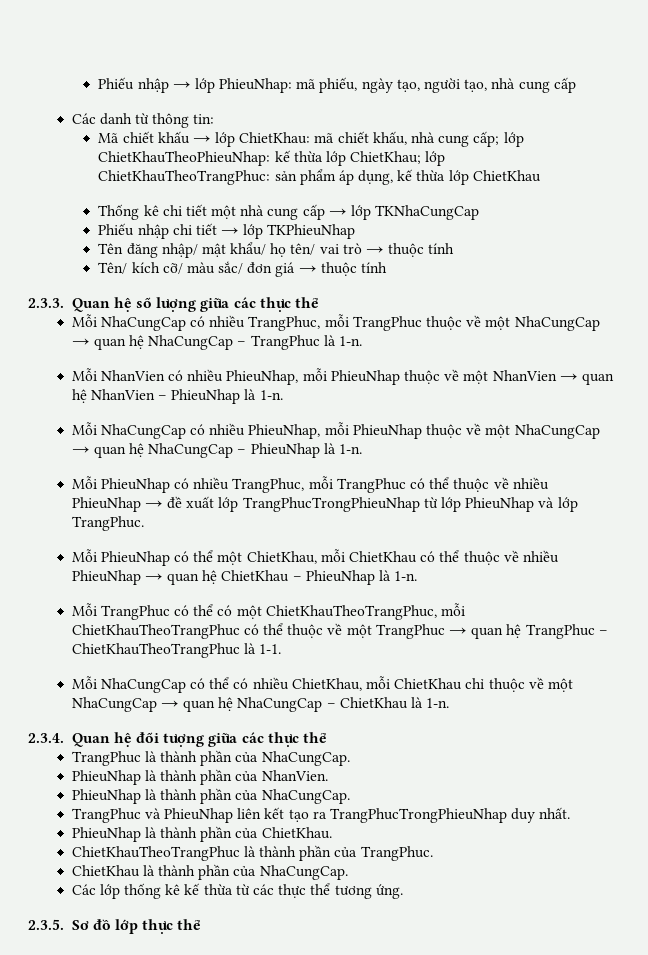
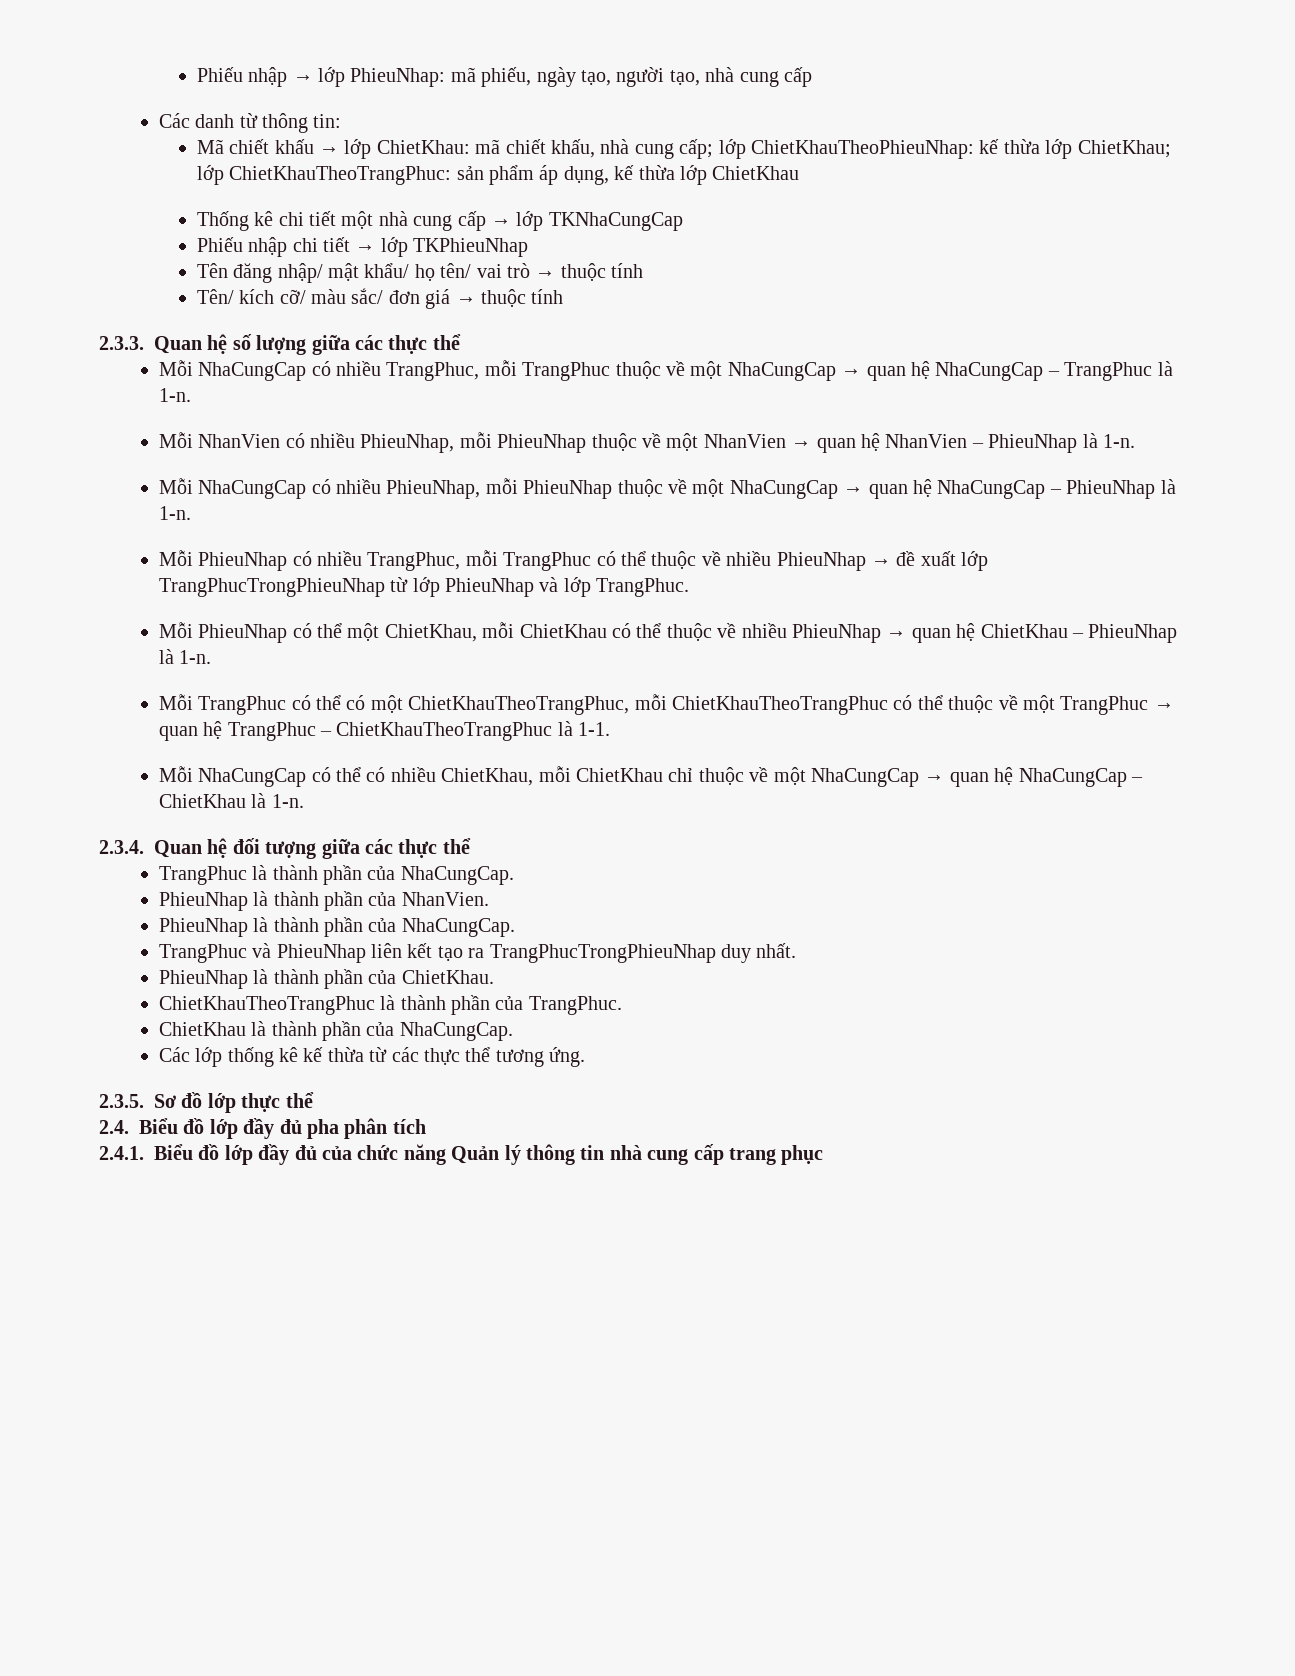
(202, 924) none -> [99,1118,426,1139] [99,1144,824,1165] // 2.4. Biểu đồ lớp đầy đủ pha phân tích // 2.4.1. Biểu đồ lớp đầy đủ của chức năng Quản lý thông tin nhà cung cấp trang phục

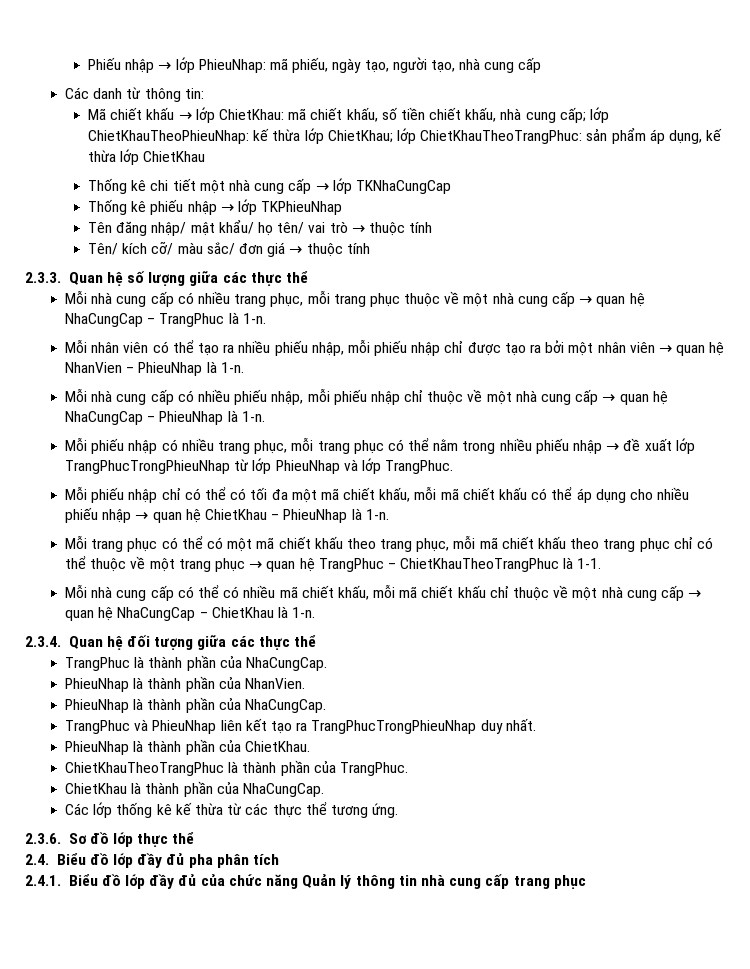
(595, 148) none -> [381,107,497,122] số tiền chiết khấu,
[196,237,350,257] Phiếu nhập chi tiết -> [88,199,217,215] Thống kê phiếu nhập
[198,360,836,381] NhaCungCap có nhiều TrangPhuc, mỗi TrangPhuc thuộc về một NhaCungCap -> [91,290,575,307] nhà cung cấp có nhiều trang phục, mỗi trang phục thuộc về một nhà cung cấp
[198,432,786,453] NhanVien có nhiều PhieuNhap, mỗi PhieuNhap thuộc về một NhanVien -> [91,339,655,356] nhân viên có thể tạo ra nhiều phiếu nhập, mỗi phiếu nhập chỉ được tạo ra bởi một nhân viên
[198,478,838,499] NhaCungCap có nhiều PhieuNhap, mỗi PhieuNhap thuộc về một NhaCungCap -> [91,388,599,405] nhà cung cấp có nhiều phiếu nhập, mỗi phiếu nhập chỉ thuộc về một nhà cung cấp
[198,550,866,571] PhieuNhap có nhiều TrangPhuc, mỗi TrangPhuc có thể thuộc về nhiều PhieuNhap -> [91,437,602,454] phiếu nhập có nhiều trang phục, mỗi trang phục có thể nằm trong nhiều phiếu nhập
[198,622,882,643] PhieuNhap có thể một ChietKhau, mỗi ChietKhau có thể thuộc về nhiều PhieuNhap -> [91,486,690,503] [65,507,132,523] phiếu nhập chỉ có thể có tối đa một mã chiết khấu, mỗi mã chiết khấu có thể áp dụng cho nhiều phiếu nhập
[198,696,287,715] TrangPhuc -> [91,538,158,552] trang phục
[408,694,889,715] ChietKhauTheoTrangPhuc, mỗi ChietKhauTheoTrangPhuc -> [256,535,693,552] mã chiết khấu theo trang phục, mỗi mã chiết khấu theo trang phục chỉ
[1060,696,1149,715] TrangPhuc -> [178,558,245,572] trang phục
[198,768,307,787] NhaCungCap -> [91,585,174,601] nhà cung cấp
[441,766,920,787] ChietKhau, mỗi ChietKhau chỉ thuộc về một NhaCungCap -> [279,584,684,601] mã chiết khấu, mỗi mã chiết khấu chỉ thuộc về một nhà cung cấp
[99,1094,144,1108] 2.3.5. -> [25,833,61,844] 2.3.6.

